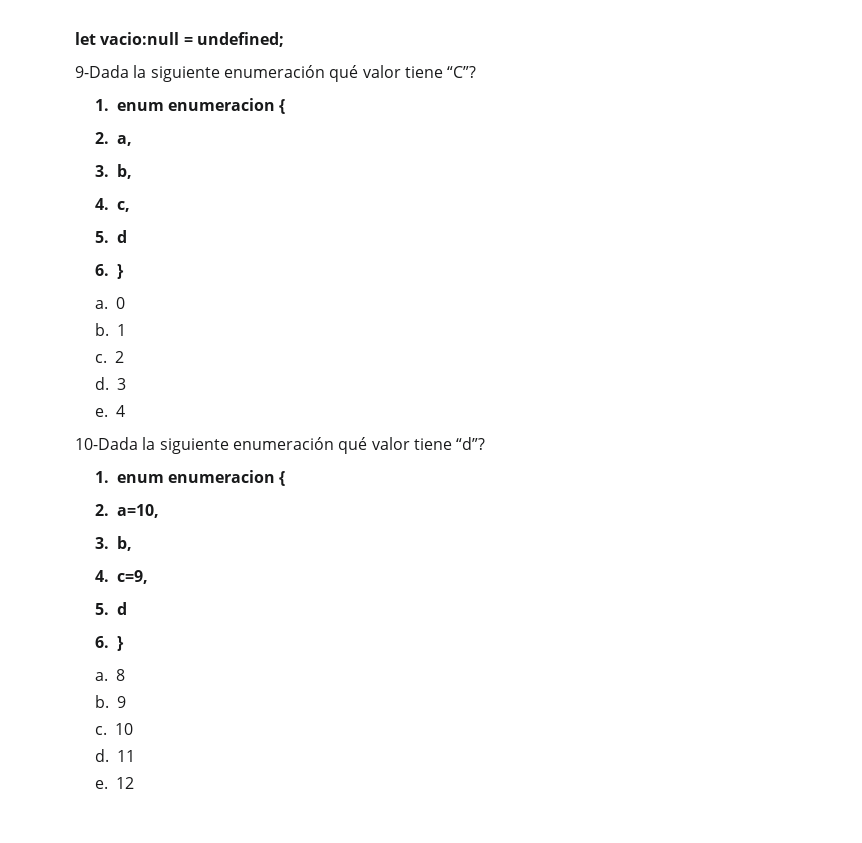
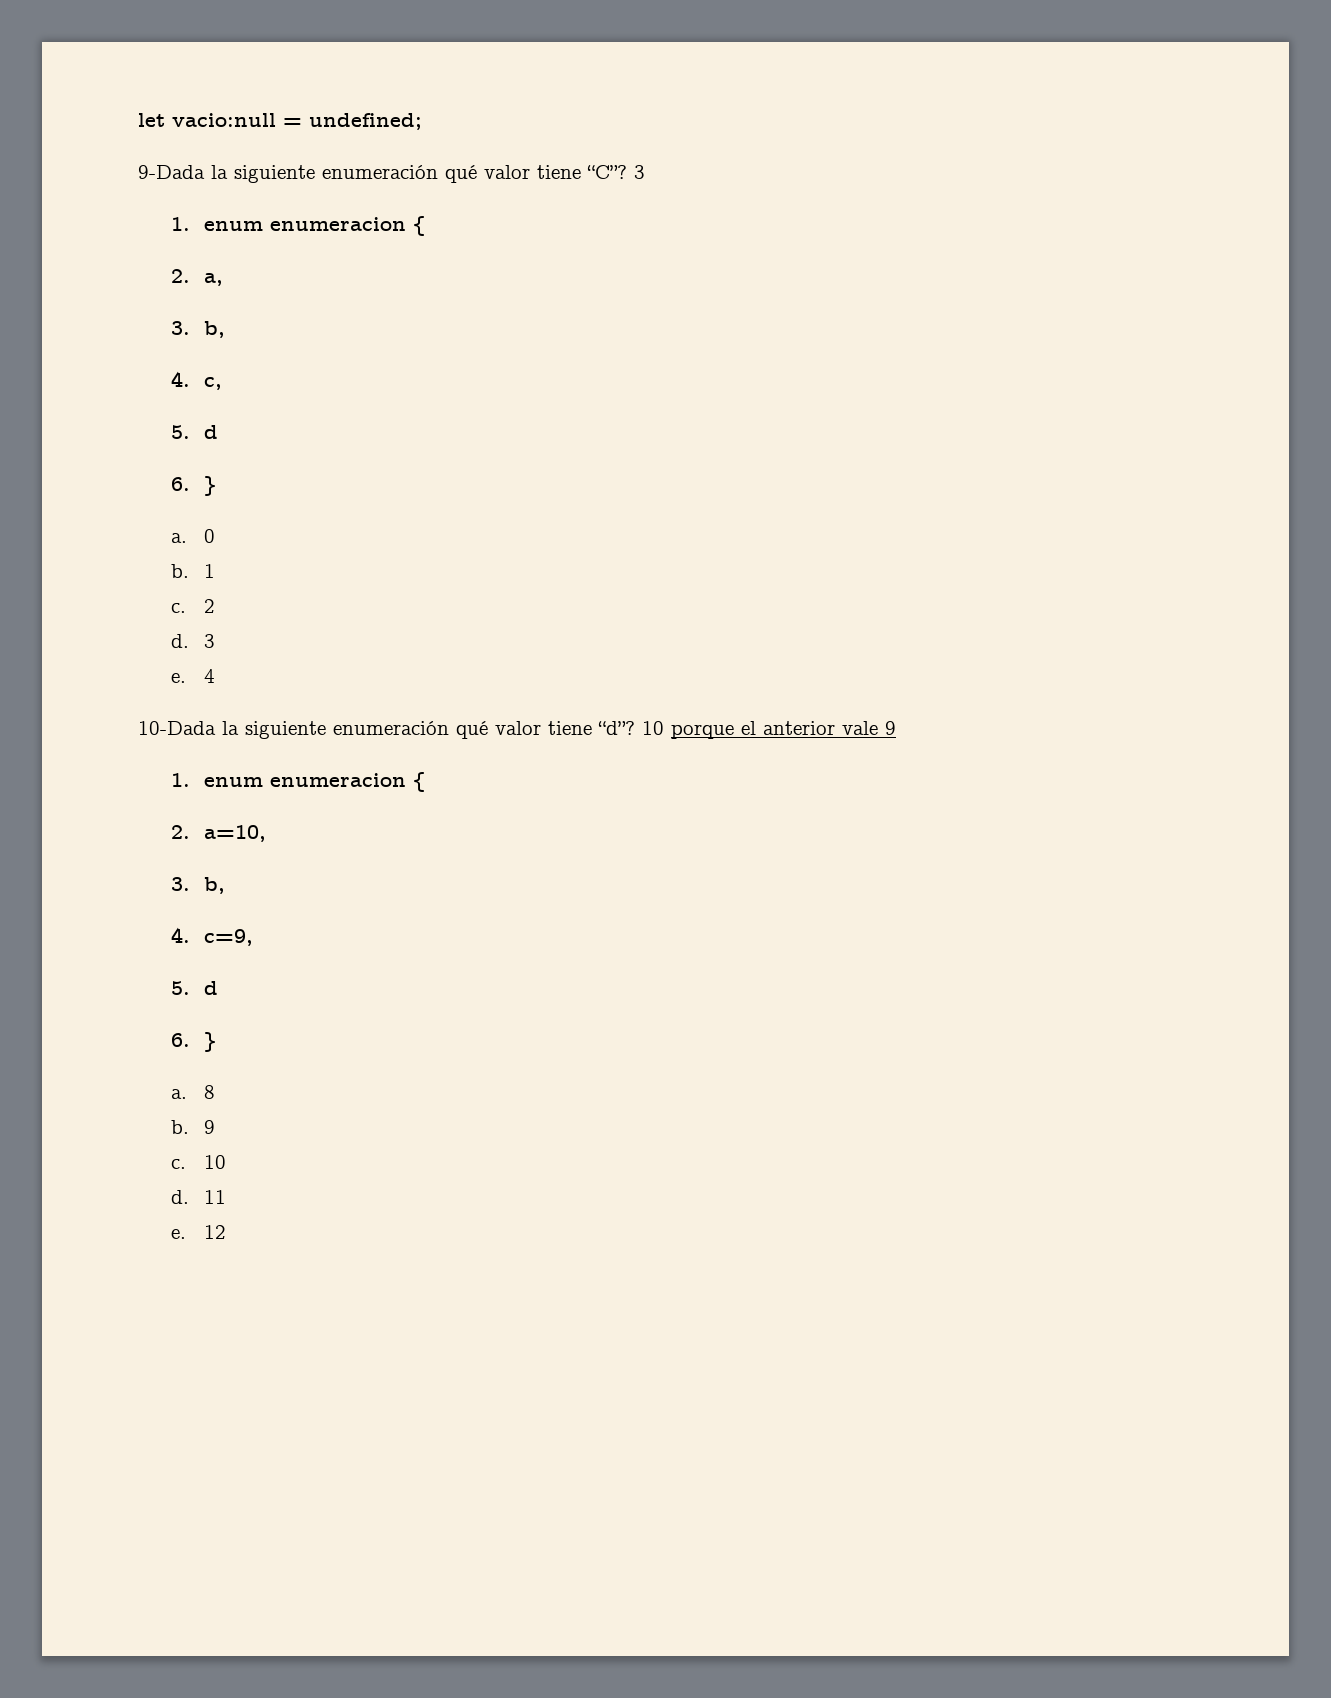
(477, 72) none -> [634,165,645,179] 3
(486, 443) none -> [642,721,896,739] 10 porque el anterior vale 9

